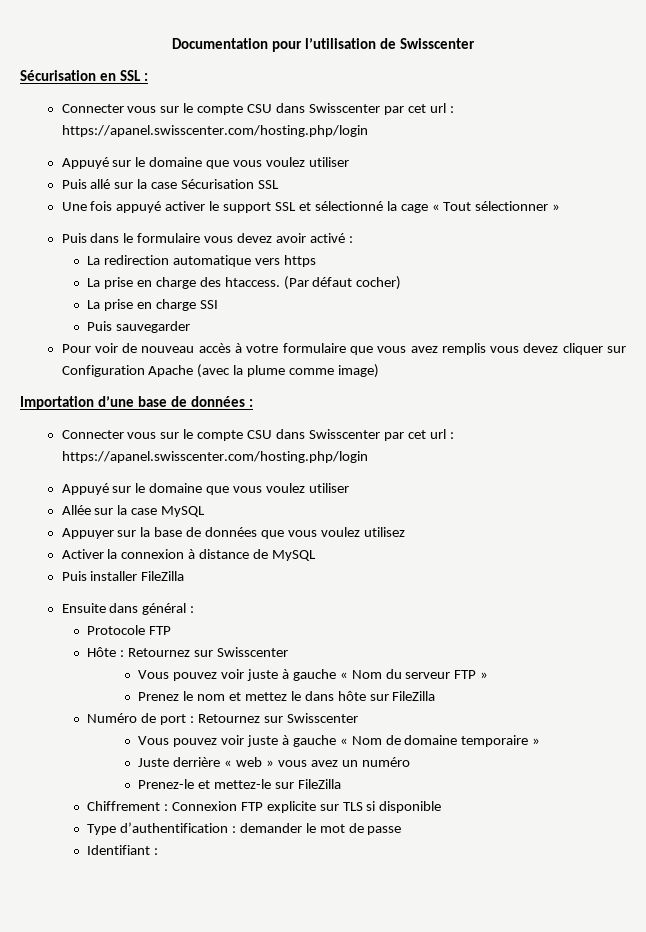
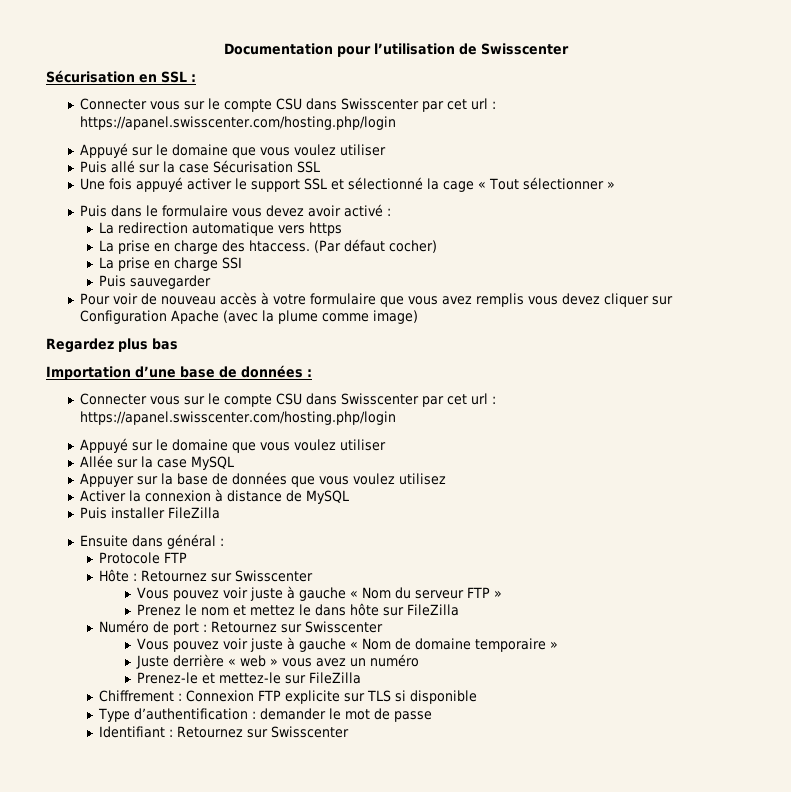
(380, 371) none -> [46,338,178,353] // Regardez plus bas
(158, 851) none -> [176,726,349,738] Retournez sur Swisscenter

